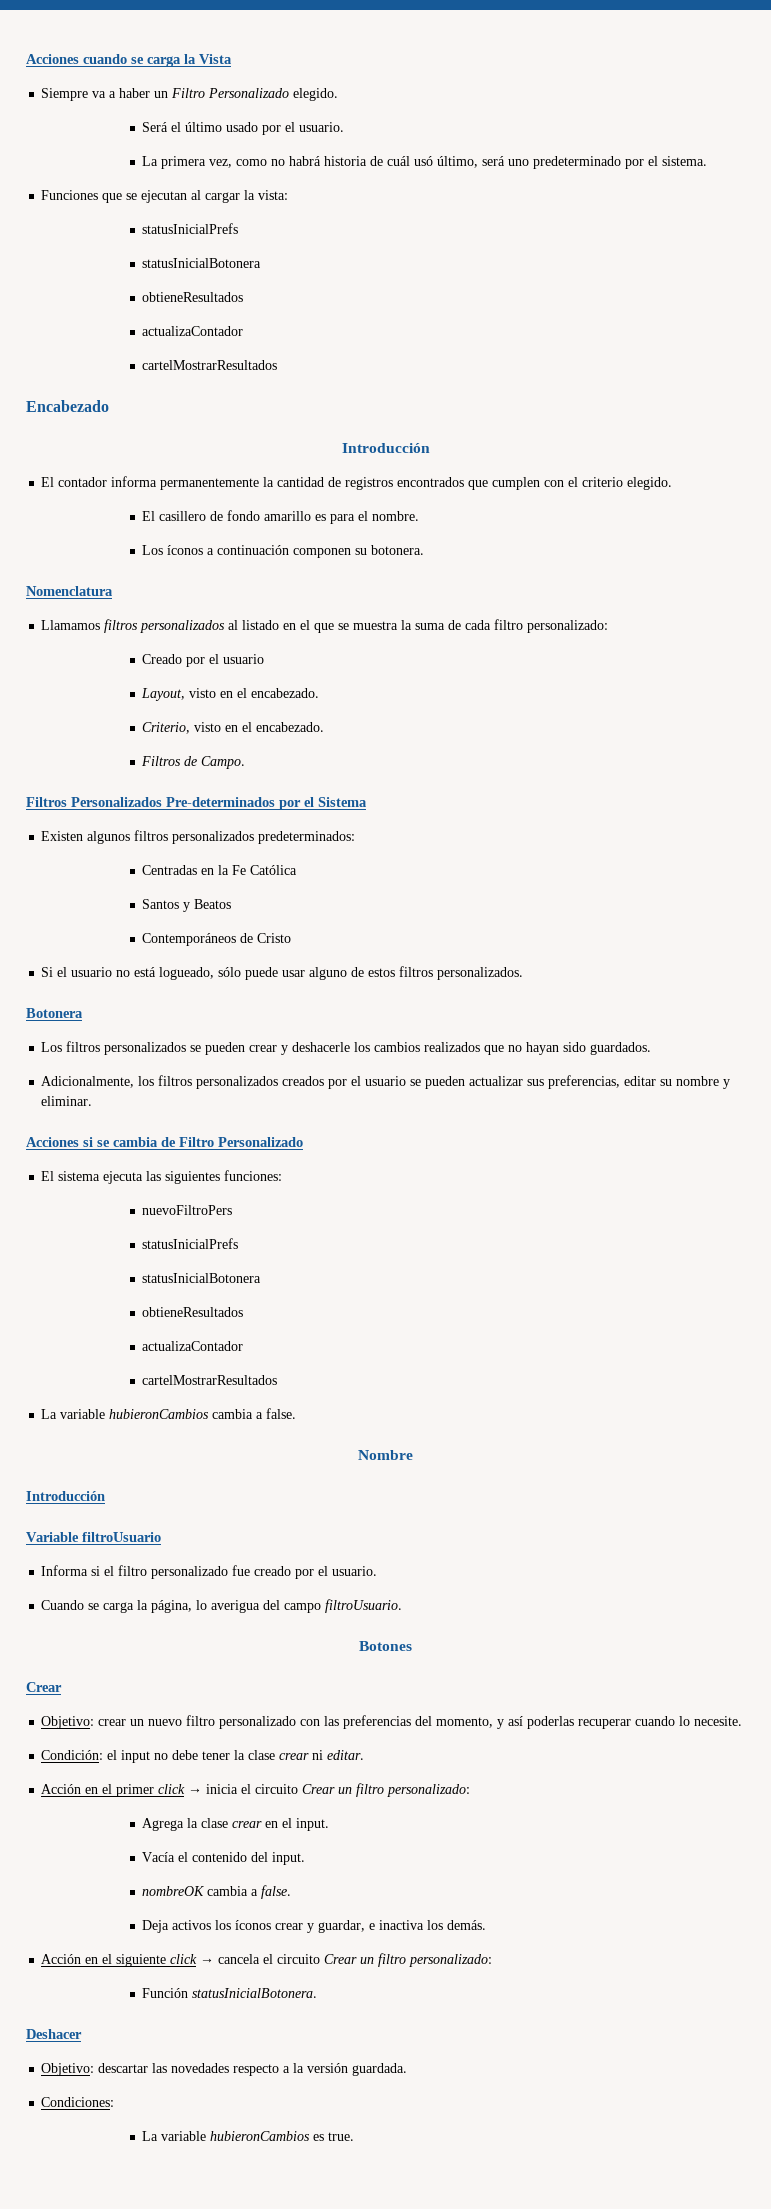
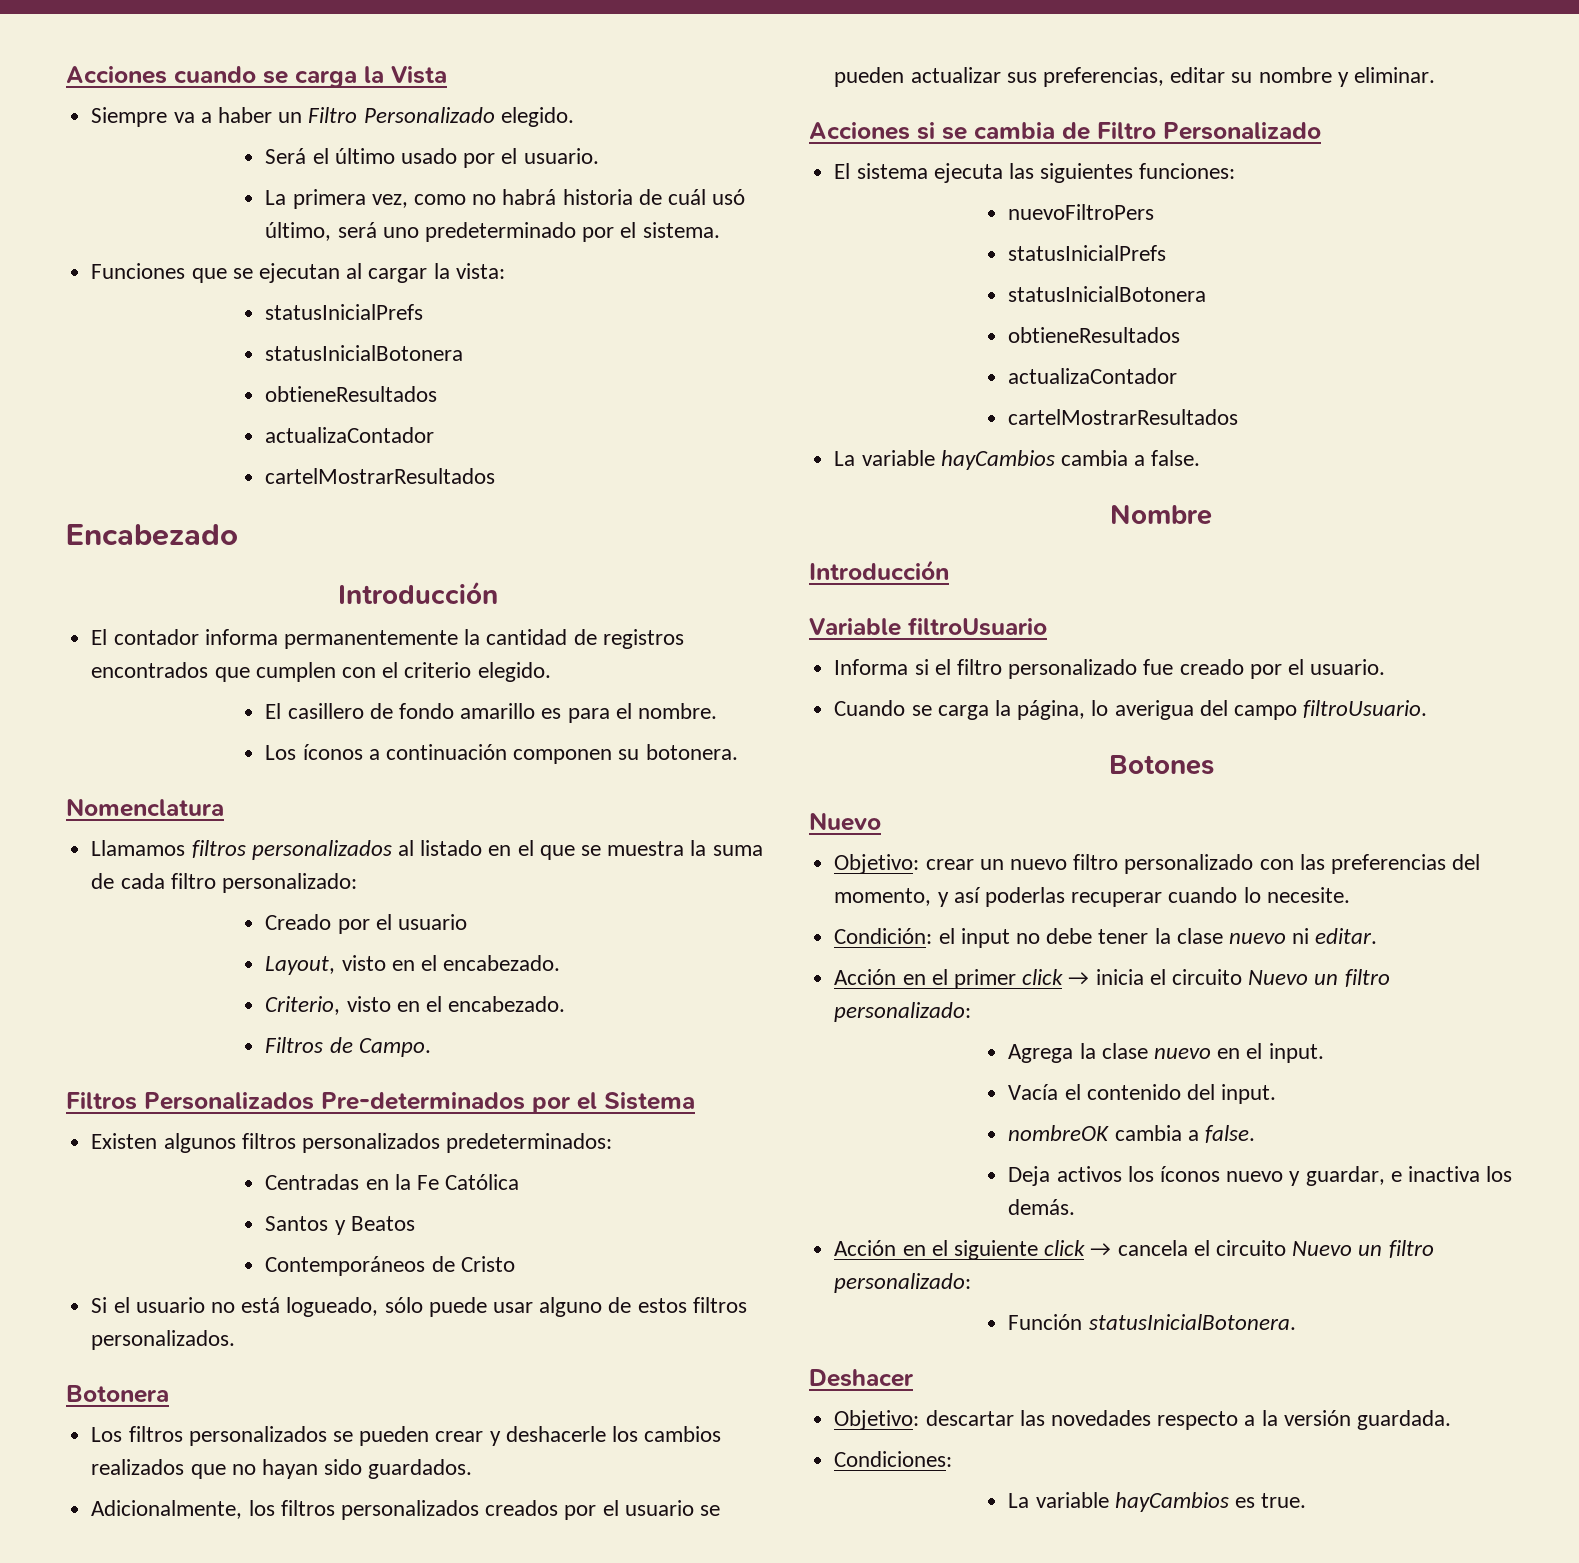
[109,1409,210,1419] hubieronCambios -> [940,450,1055,470] hayCambios
[26,1682,62,1692] Crear -> [809,812,881,831] Nuevo
[279,1753,310,1760] crear -> [1228,933,1286,944] nuevo
[302,1784,336,1794] Crear -> [1248,970,1309,985] Nuevo
[232,1821,263,1828] crear -> [1154,1048,1212,1059] nuevo
[275,1923,304,1930] crear -> [1226,1171,1284,1182] nuevo
[324,1954,358,1964] Crear -> [1292,1241,1353,1256] Nuevo
[210,2131,311,2141] hubieronCambios -> [1114,1492,1229,1512] hayCambios

